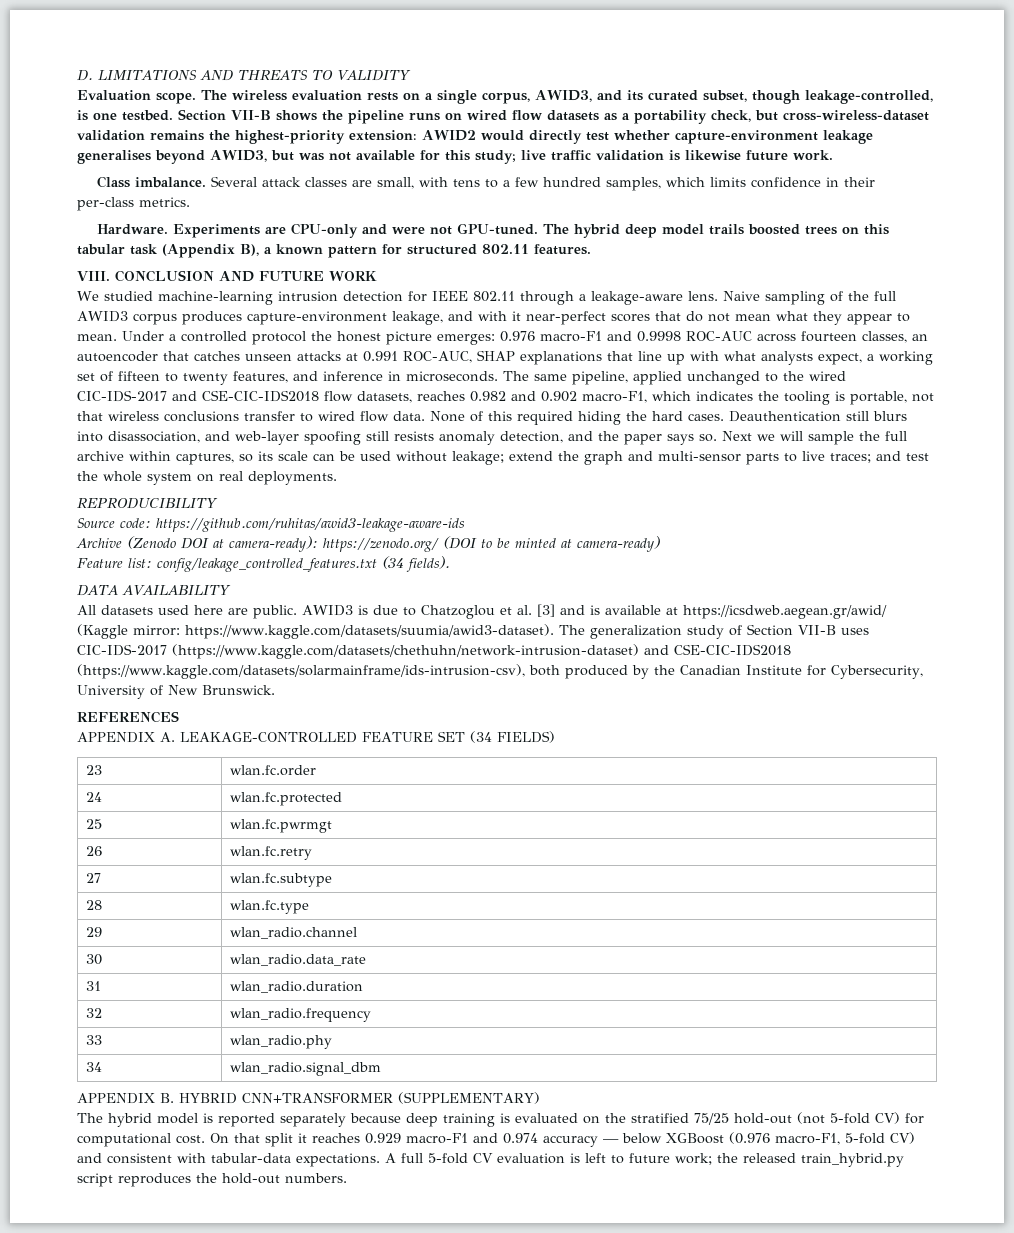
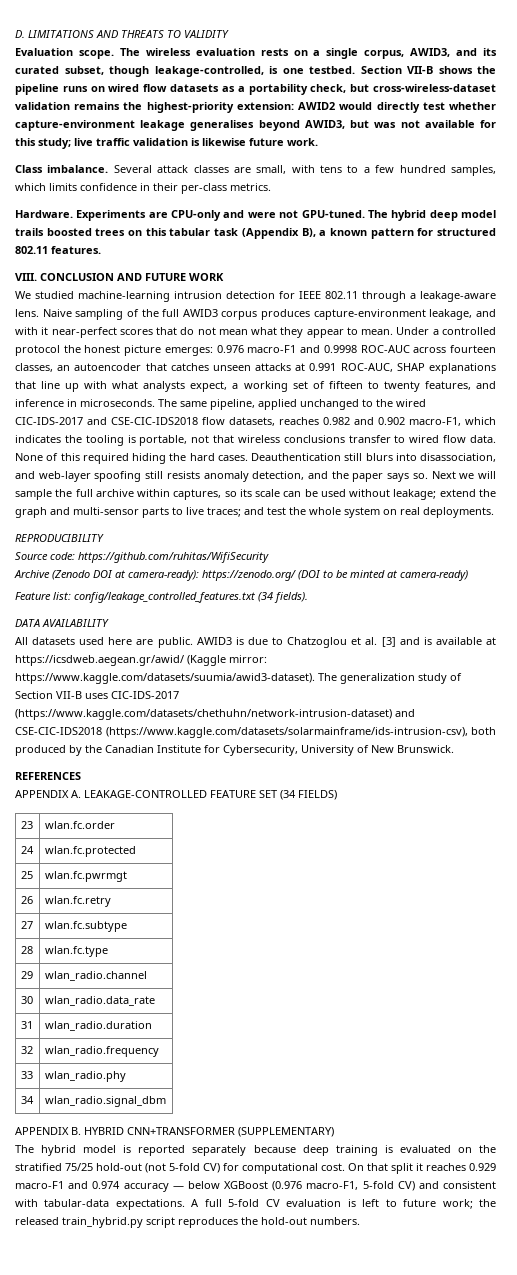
[156,518,465,532] https://github.com/ruhitas/awid3-leakage-aware-ids -> [78,552,269,563] https://github.com/ruhitas/WifiSecurity

